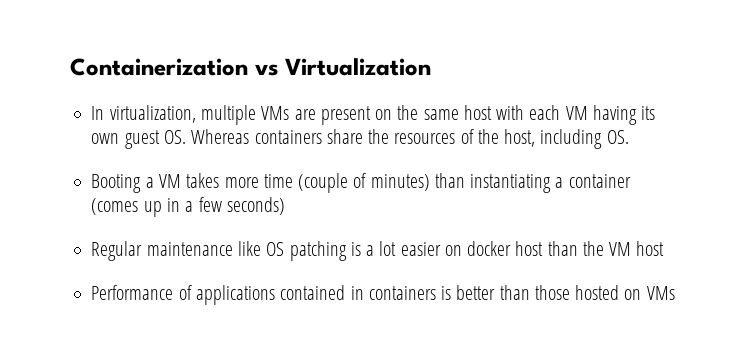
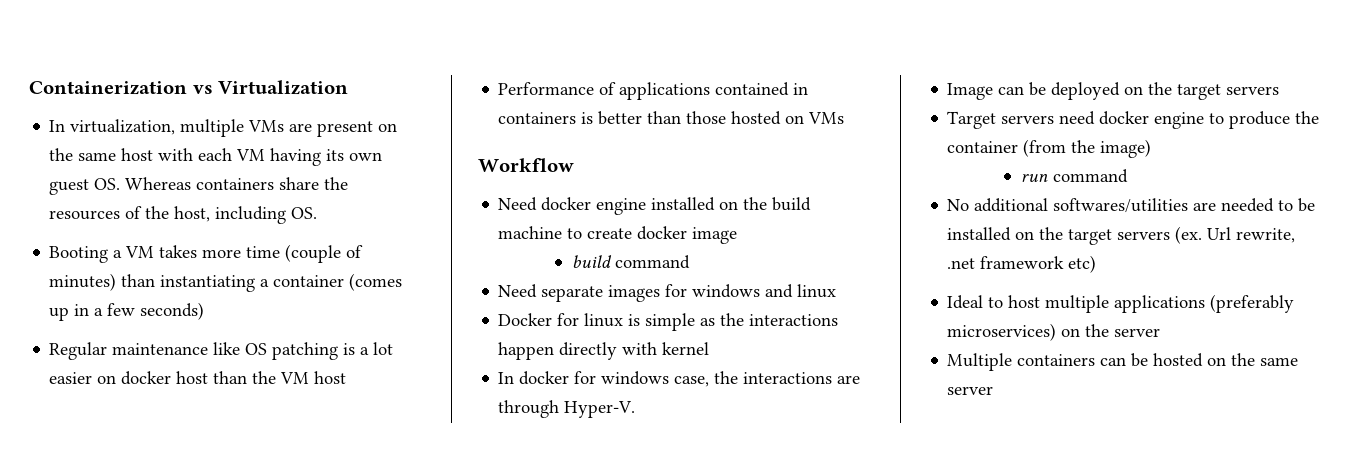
(675, 293) none -> [478,158,574,172] [498,197,812,215] [498,226,738,244] [571,255,690,269] [498,284,837,302] [498,313,839,331] [498,342,710,360] [498,371,861,387] [498,400,636,418] [947,82,1280,100] [947,111,1320,129] [947,139,1152,158] [1020,169,1128,183] [947,198,1316,213] [947,226,1296,245] [947,255,1097,273] [947,294,1295,313] [947,323,1161,341] [947,353,1299,371] [947,386,994,395] // Workflow // Need docker engine installed on the build machine to create docker image // build command // Need separate images for windows and linux // Docker for linux is simple as the interactions happen directly with kernel // In docker for windows case, the interactions are through Hyper-V. // Image can be deployed on the target servers // Target servers need docker engine to produce the container (from the image) // run command // No additional softwares/utilities are needed to be installed on the target servers (ex. Url rewrite, .net framework etc) // Ideal to host multiple applications (preferably microservices) on the server // Multiple containers can be hosted on the same server

